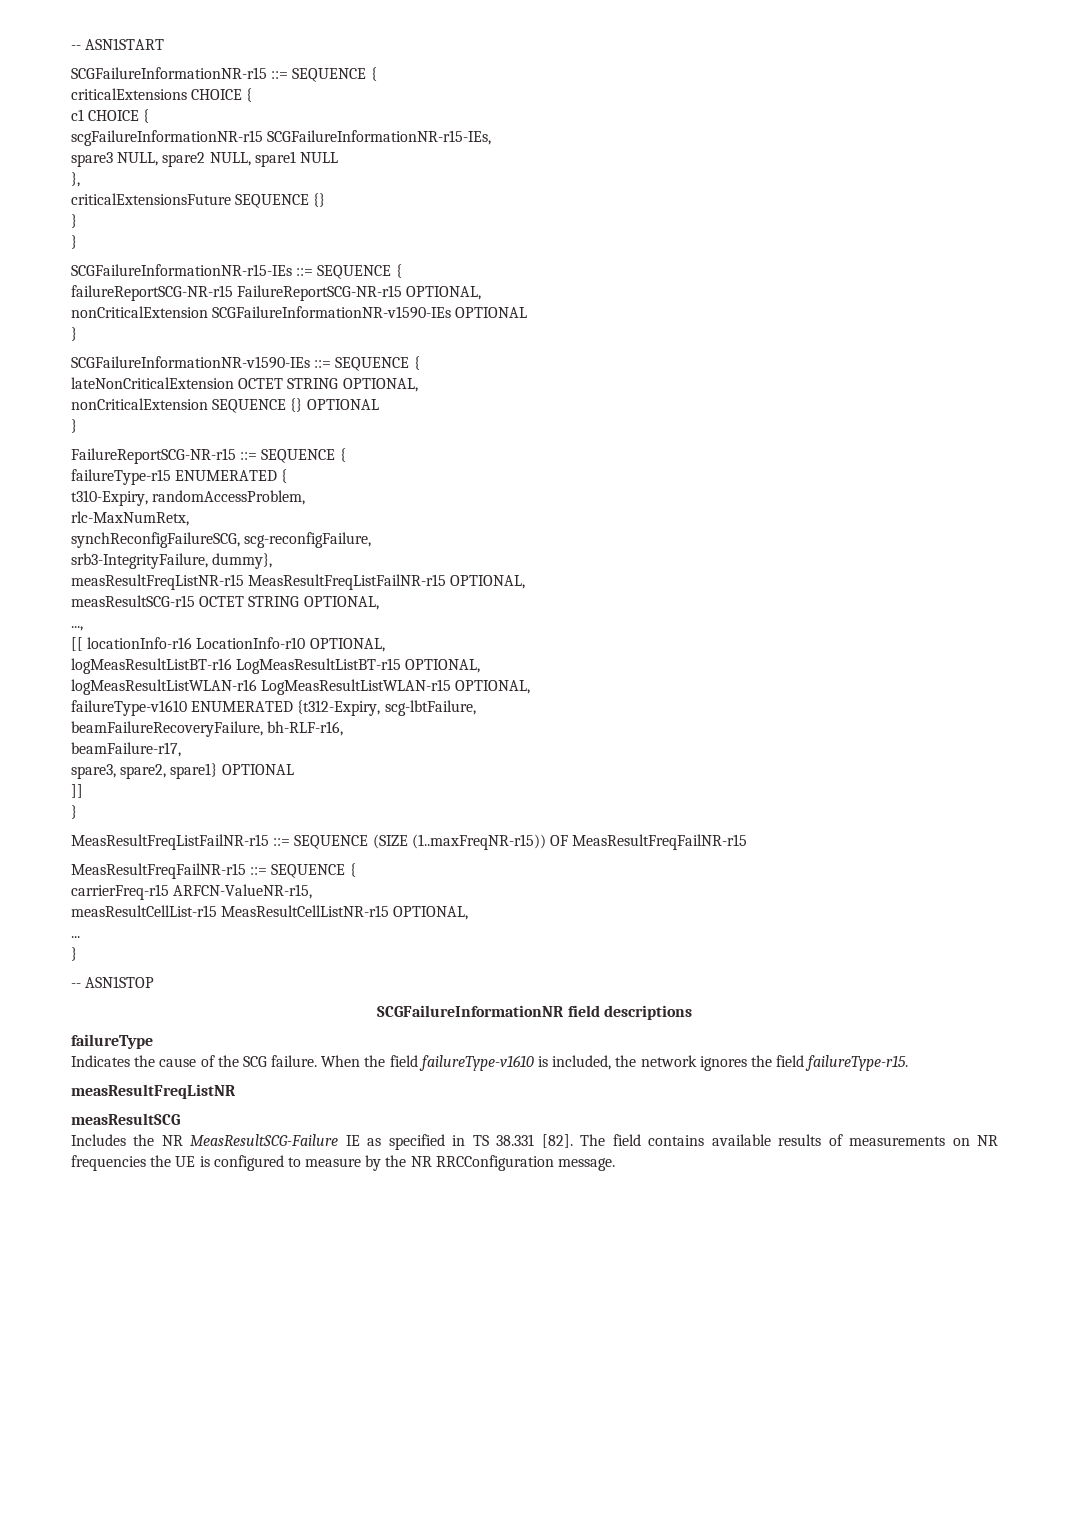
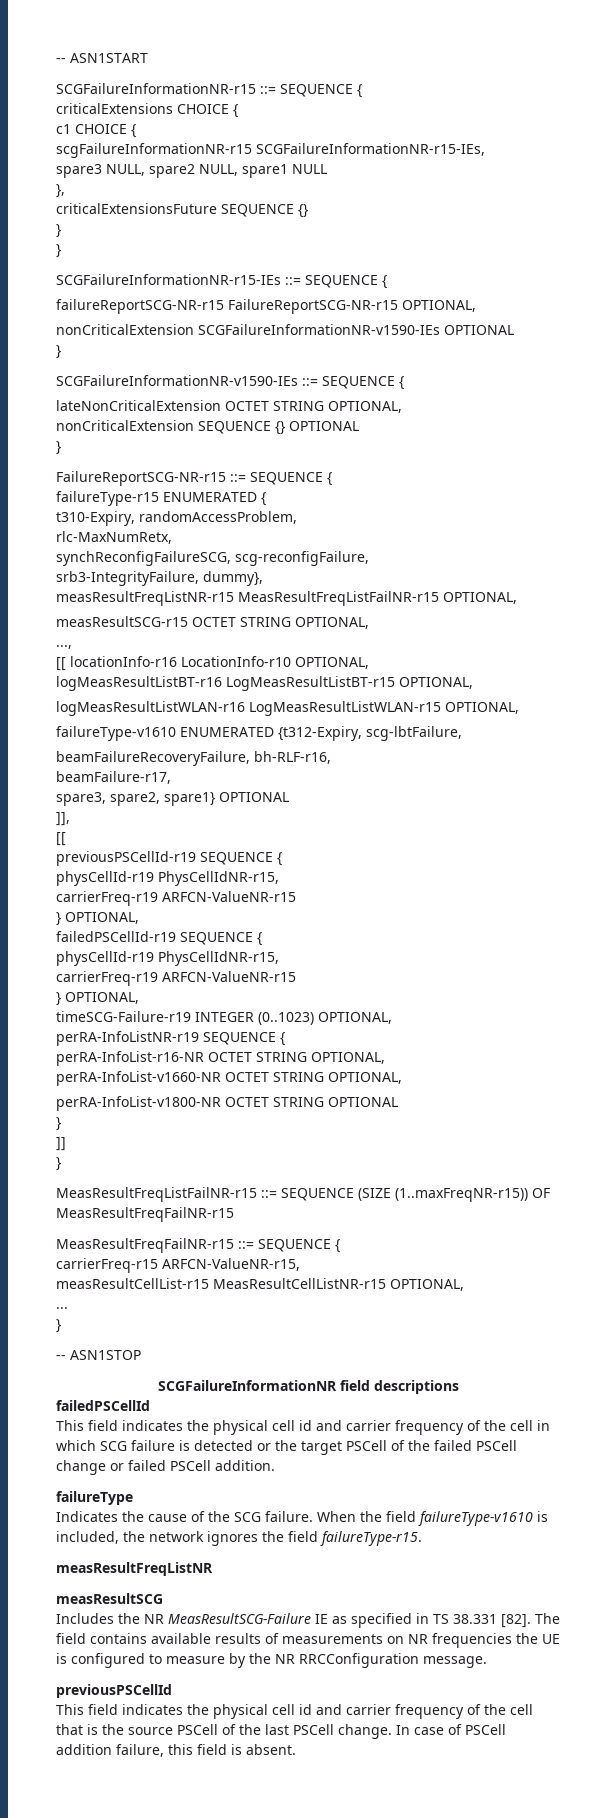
(294, 769) none -> [56,812,70,826] [56,832,66,846] [56,851,282,866] [56,871,279,886] [56,891,296,906] [56,912,139,926] [56,931,262,946] [56,951,279,966] [56,971,296,986] [56,992,139,1006] [56,1011,392,1025] [56,1031,285,1046] [56,1051,385,1066] [56,1071,402,1086] [56,1096,398,1111] [56,1117,61,1131] // ]], // [[ // previousPSCellId-r19 SEQUENCE { // physCellId-r19 PhysCellIdNR-r15, // carrierFreq-r19 ARFCN-ValueNR-r15 // } OPTIONAL, // failedPSCellId-r19 SEQUENCE { // physCellId-r19 PhysCellIdNR-r15, // carrierFreq-r19 ARFCN-ValueNR-r15 // } OPTIONAL, // timeSCG-Failure-r19 INTEGER (0..1023) OPTIONAL, // perRA-InfoListNR-r19 SEQUENCE { // perRA-InfoList-r16-NR OCTET STRING OPTIONAL, // perRA-InfoList-v1660-NR OCTET STRING OPTIONAL, // perRA-InfoList-v1800-NR OCTET STRING OPTIONAL // }
(692, 1012) none -> [56,1400,150,1411] [56,1420,550,1435] [56,1440,517,1455] [56,1460,275,1475] // failedPSCellId // This field indicates the physical cell id and carrier frequency of the cell in which SCG failure is detected or the target PSCell of the failed PSCell change or failed PSCell addition.
(616, 1164) none -> [56,1684,172,1698] [56,1704,533,1719] [56,1724,506,1739] [56,1744,296,1757] // previousPSCellId // This field indicates the physical cell id and carrier frequency of the cell that is the source PSCell of the last PSCell change. In case of PSCell addition failure, this field is absent.

